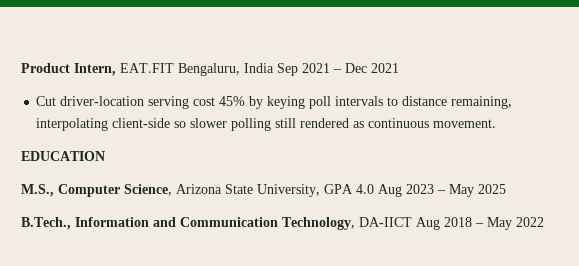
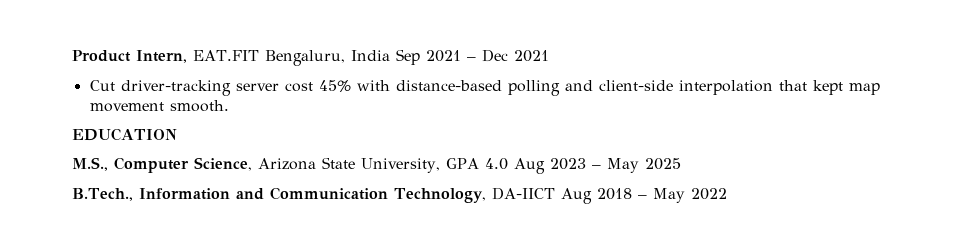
[60,96,513,109] [36,118,497,131] driver-location serving cost 45% by keying poll intervals to distance remaining, interpolating client-side so slower polling still rendered as continuous movement. -> [120,80,880,96] [89,100,229,112] driver-tracking server cost 45% with distance-based polling and client-side interpolation that kept map movement smooth.

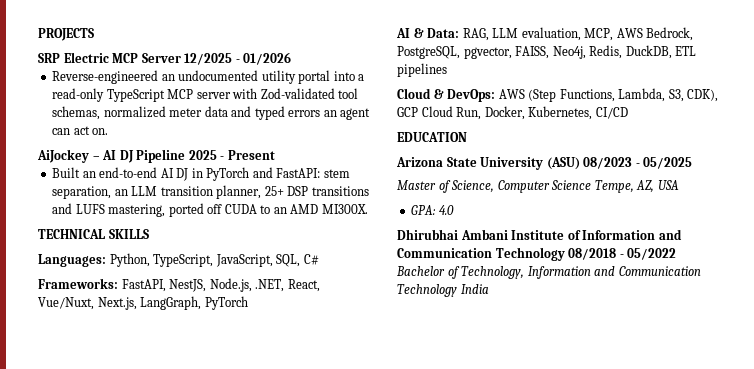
[72,49,549,66] [89,80,880,96] [89,100,229,112] [72,128,177,141] [72,157,681,174] [72,187,727,204] Product Intern, EAT.FIT Bengaluru, India Sep 2021 – Dec 2021 // Cut driver-tracking server cost 45% with distance-based polling and client-side interpolation that kept map movement smooth. // EDUCATION // M.S., Computer Science, Arizona State University, GPA 4.0 Aug 2023 – May 2025 // B.Tech., Information and Communication Technology, DA-IICT Aug 2018 – May 2022 -> [38,28,94,41] [38,52,292,65] [52,70,365,84] [52,88,359,102] [52,106,371,120] [52,126,109,135] [37,149,275,163] [52,167,350,181] [52,185,369,199] [52,203,368,217] [38,229,149,239] [38,253,319,267] [38,278,320,292] [38,296,248,310] [396,27,694,41] [397,45,697,59] [397,63,447,77] [397,88,719,102] [397,106,628,120] [397,132,467,142] [396,157,693,170] [397,180,679,193] [411,205,454,215] [397,229,682,240] [397,247,677,261] [396,266,701,279] [397,284,489,297] PROJECTS // SRP Electric MCP Server 12/2025 - 01/2026 // Reverse-engineered an undocumented utility portal into a read-only TypeScript MCP server with Zod-validated tool schemas, normalized meter data and typed errors an agent can act on. // AiJockey – AI DJ Pipeline 2025 - Present // Built an end-to-end AI DJ in PyTorch and FastAPI: stem separation, an LLM transition planner, 25+ DSP transitions and LUFS mastering, ported off CUDA to an AMD MI300X. // TECHNICAL SKILLS // Languages: Python, TypeScript, JavaScript, SQL, C# // Frameworks: FastAPI, NestJS, Node.js, .NET, React, Vue/Nuxt, Next.js, LangGraph, PyTorch // AI & Data: RAG, LLM evaluation, MCP, AWS Bedrock, PostgreSQL, pgvector, FAISS, Neo4j, Redis, DuckDB, ETL pipelines // Cloud & DevOps: AWS (Step Functions, Lambda, S3, CDK), GCP Cloud Run, Docker, Kubernetes, CI/CD // EDUCATION // Arizona State University (ASU) 08/2023 - 05/2025 // Master of Science, Computer Science Tempe, AZ, USA // GPA: 4.0 // Dhirubhai Ambani Institute of Information and Communication Technology 08/2018 - 05/2022 // Bachelor of Technology, Information and Communication Technology India

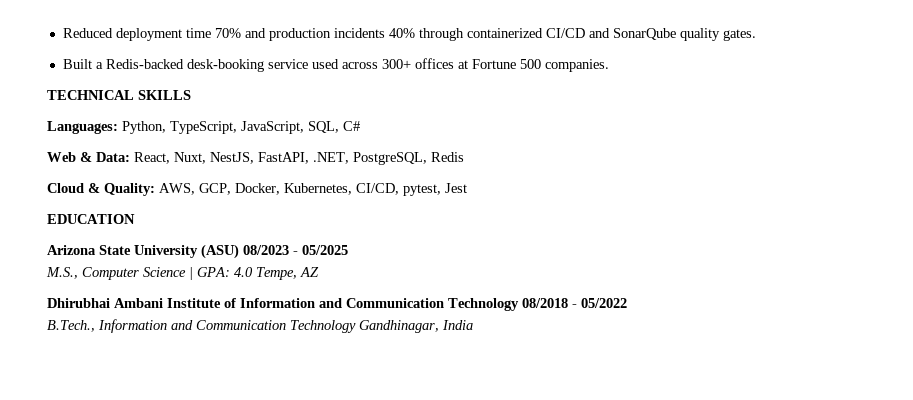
[38,28,94,41] [38,52,292,65] [52,70,365,84] [52,88,359,102] [52,106,371,120] [52,126,109,135] [37,149,275,163] [52,167,350,181] [52,185,369,199] [52,203,368,217] PROJECTS // SRP Electric MCP Server 12/2025 - 01/2026 // Reverse-engineered an undocumented utility portal into a read-only TypeScript MCP server with Zod-validated tool schemas, normalized meter data and typed errors an agent can act on. // AiJockey – AI DJ Pipeline 2025 - Present // Built an end-to-end AI DJ in PyTorch and FastAPI: stem separation, an LLM transition planner, 25+ DSP transitions and LUFS mastering, ported off CUDA to an AMD MI300X. -> [62,28,756,41] [62,58,609,72] Reduced deployment time 70% and production incidents 40% through containerized CI/CD and SonarQube quality gates. // Built a Redis-backed desk-booking service used across 300+ offices at Fortune 500 companies.
[38,278,320,292] [38,296,248,310] [396,27,694,41] [397,45,697,59] [397,63,447,77] [397,88,719,102] [397,106,628,120] Frameworks: FastAPI, NestJS, Node.js, .NET, React, Vue/Nuxt, Next.js, LangGraph, PyTorch // AI & Data: RAG, LLM evaluation, MCP, AWS Bedrock, PostgreSQL, pgvector, FAISS, Neo4j, Redis, DuckDB, ETL pipelines // Cloud & DevOps: AWS (Step Functions, Lambda, S3, CDK), GCP Cloud Run, Docker, Kubernetes, CI/CD -> [47,152,464,165] [47,183,467,196] Web & Data: React, Nuxt, NestJS, FastAPI, .NET, PostgreSQL, Redis // Cloud & Quality: AWS, GCP, Docker, Kubernetes, CI/CD, pytest, Jest
[397,180,679,193] Master of Science, Computer Science Tempe, AZ, USA // -> [46,267,193,280] M.S., Computer Science |
(454, 210) none -> [256,267,319,280] Tempe, AZ
[396,266,701,279] [397,284,457,297] Bachelor of Technology, Information and Communication Technology -> [47,319,439,333] B.Tech., Information and Communication Technology Gandhinagar,

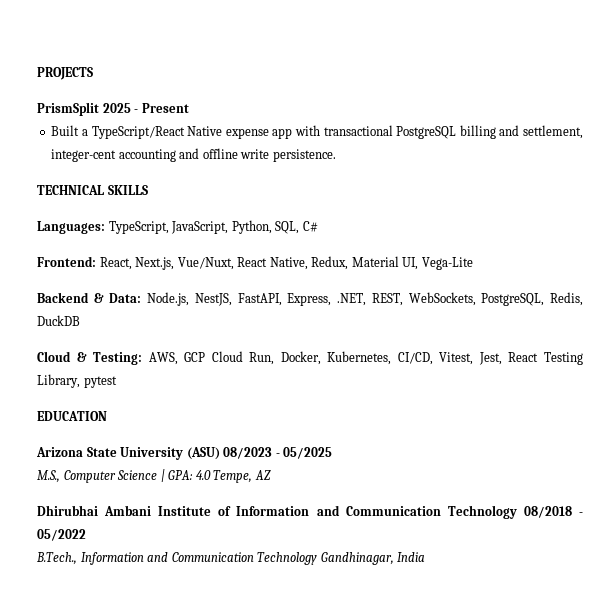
[62,28,756,41] [62,58,609,72] Reduced deployment time 70% and production incidents 40% through containerized CI/CD and SonarQube quality gates. // Built a Redis-backed desk-booking service used across 300+ offices at Fortune 500 companies. -> [37,67,93,80] [37,102,189,116] [51,125,584,139] [51,148,336,162] PROJECTS // PrismSplit 2025 - Present // Built a TypeScript/React Native expense app with transactional PostgreSQL billing and settlement, integer-cent accounting and offline write persistence.
[122,121,166,134] Python, -> (105, 227) none
(304, 127) none -> [231,220,272,234] Python,
[47,152,464,165] [47,183,467,196] Web & Data: React, Nuxt, NestJS, FastAPI, .NET, PostgreSQL, Redis // Cloud & Quality: AWS, GCP, Docker, Kubernetes, CI/CD, pytest, Jest -> [37,256,473,270] [37,292,583,306] [37,315,80,326] [37,351,584,365] [37,374,117,388] Frontend: React, Next.js, Vue/Nuxt, React Native, Redux, Material UI, Vega-Lite // Backend & Data: Node.js, NestJS, FastAPI, Express, .NET, REST, WebSockets, PostgreSQL, Redis, DuckDB // Cloud & Testing: AWS, GCP Cloud Run, Docker, Kubernetes, CI/CD, Vitest, Jest, React Testing Library, pytest

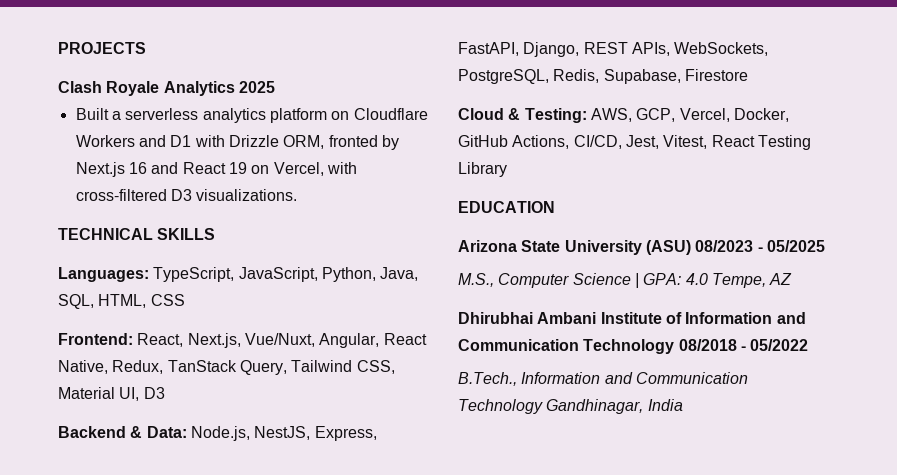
[37,102,99,116] PrismSplit -> [58,81,235,96] Clash Royale Analytics
[134,103,189,113] - Present -> (275, 87) none
[91,125,584,139] [51,148,336,162] TypeScript/React Native expense app with transactional PostgreSQL billing and settlement, integer-cent accounting and offline write persistence. -> [125,108,428,123] [75,135,399,150] [75,162,357,177] [75,189,298,201] serverless analytics platform on Cloudflare Workers and D1 with Drizzle ORM, fronted by Next.js 16 and React 19 on Vercel, with cross-filtered D3 visualizations.
[275,221,318,234] SQL, C# -> [380,267,419,281] [58,294,185,309] Java, SQL, HTML, CSS
(234, 263) none -> [319,333,380,348] Angular,
(349, 263) none -> [167,360,395,375] TanStack Query, Tailwind CSS,
[421,257,473,270] Vega-Lite -> [143,387,165,399] D3
[237,293,403,306] FastAPI, Express, .NET, REST, -> [314,426,377,441] [458,42,670,57] Express, FastAPI, Django, REST APIs,
[37,315,80,326] DuckDB -> [603,69,748,84] Supabase, Firestore
[184,351,584,365] [37,374,117,388] GCP Cloud Run, Docker, Kubernetes, CI/CD, Vitest, Jest, React Testing Library, pytest -> [636,108,789,122] [458,135,811,150] [458,162,507,177] GCP, Vercel, Docker, GitHub Actions, CI/CD, Jest, Vitest, React Testing Library

